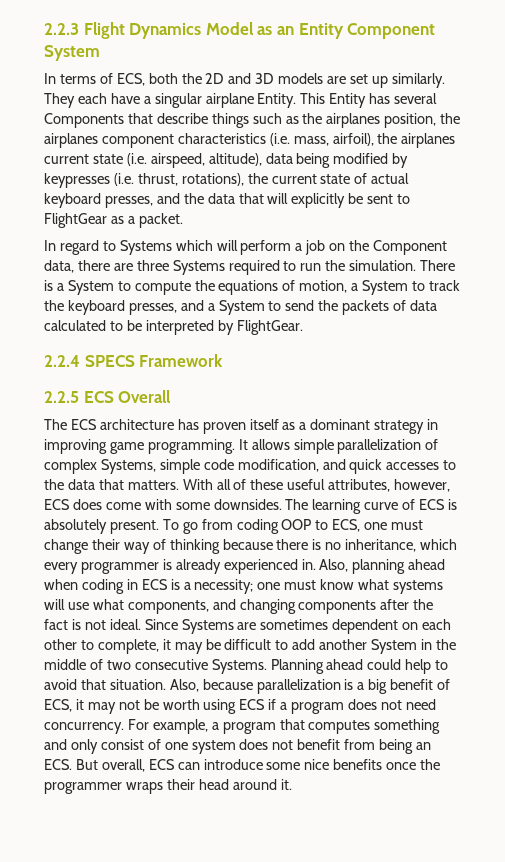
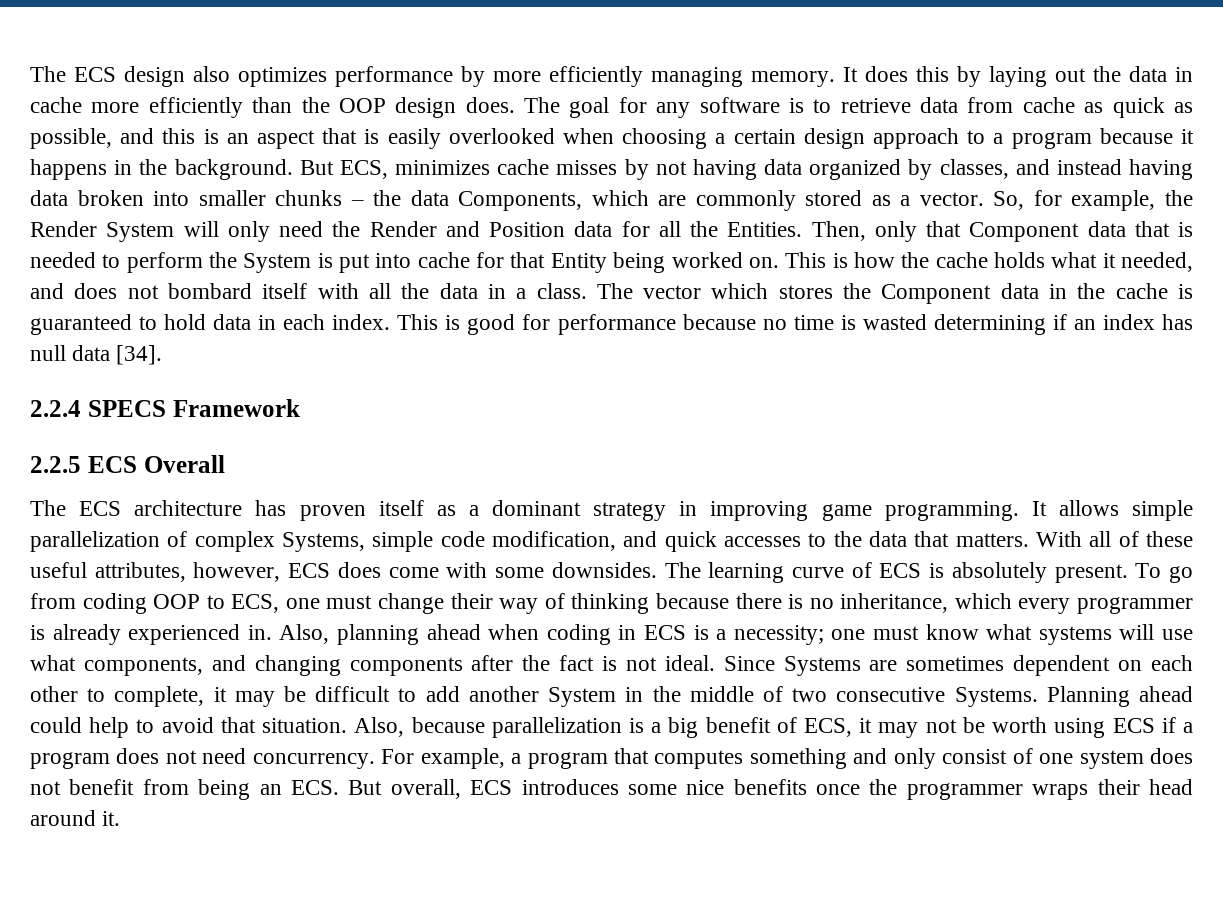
[44,22,436,39] [44,45,100,61] [44,73,445,88] [44,93,438,108] [44,113,461,128] [44,133,456,148] [44,153,409,168] [44,173,410,188] [44,193,411,208] [44,213,183,228] [44,240,448,255] [44,260,456,275] [44,280,460,295] [44,300,438,315] [44,320,303,335] 2.2.3 Flight Dynamics Model as an Entity Component System // In terms of ECS, both the 2D and 3D models are set up similarly. They each have a singular airplane Entity. This Entity has several Components that describe things such as the airplanes position, the airplanes component characteristics (i.e. mass, airfoil), the airplanes current state (i.e. airspeed, altitude), data being modified by keypresses (i.e. thrust, rotations), the current state of actual keyboard presses, and the data that will explicitly be sent to FlightGear as a packet. // In regard to Systems which will perform a job on the Component data, there are three Systems required to run the simulation. There is a System to compute the equations of motion, a System to track the keyboard presses, and a System to send the packets of data calculated to be interpreted by FlightGear. -> [30,66,1193,87] [30,97,1193,118] [30,128,1195,149] [30,159,1193,180] [30,190,1193,211] [30,221,1193,242] [30,252,1193,273] [30,283,1193,304] [30,314,1193,335] [30,345,163,365] The ECS design also optimizes performance by more efficiently managing memory. It does this by laying out the data in cache more efficiently than the OOP design does. The goal for any software is to retrieve data from cache as quick as possible, and this is an aspect that is easily overlooked when choosing a certain design approach to a program because it happens in the background. But ECS, minimizes cache misses by not having data organized by classes, and instead having data broken into smaller chunks – the data Components, which are commonly stored as a vector. So, for example, the Render System will only need the Render and Position data for all the Entities. Then, only that Component data that is needed to perform the System is put into cache for that Entity being worked on. This is how the cache holds what it needed, and does not bombard itself with all the data in a class. The vector which stores the Component data in the cache is guaranteed to hold data in each index. This is good for performance because no time is wasted determining if an index has null data [34].
[177,759,263,770] can introduce -> [521,779,619,795] introduces

